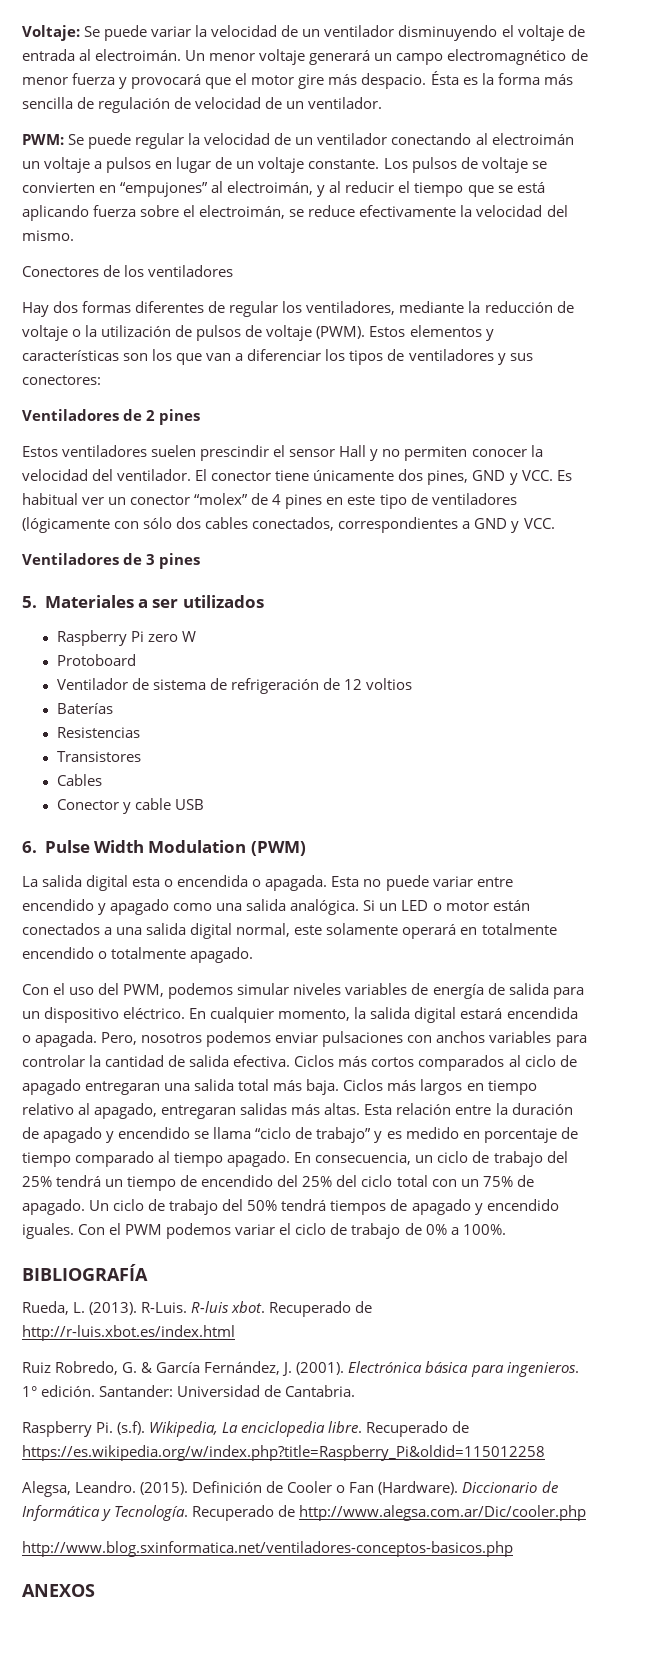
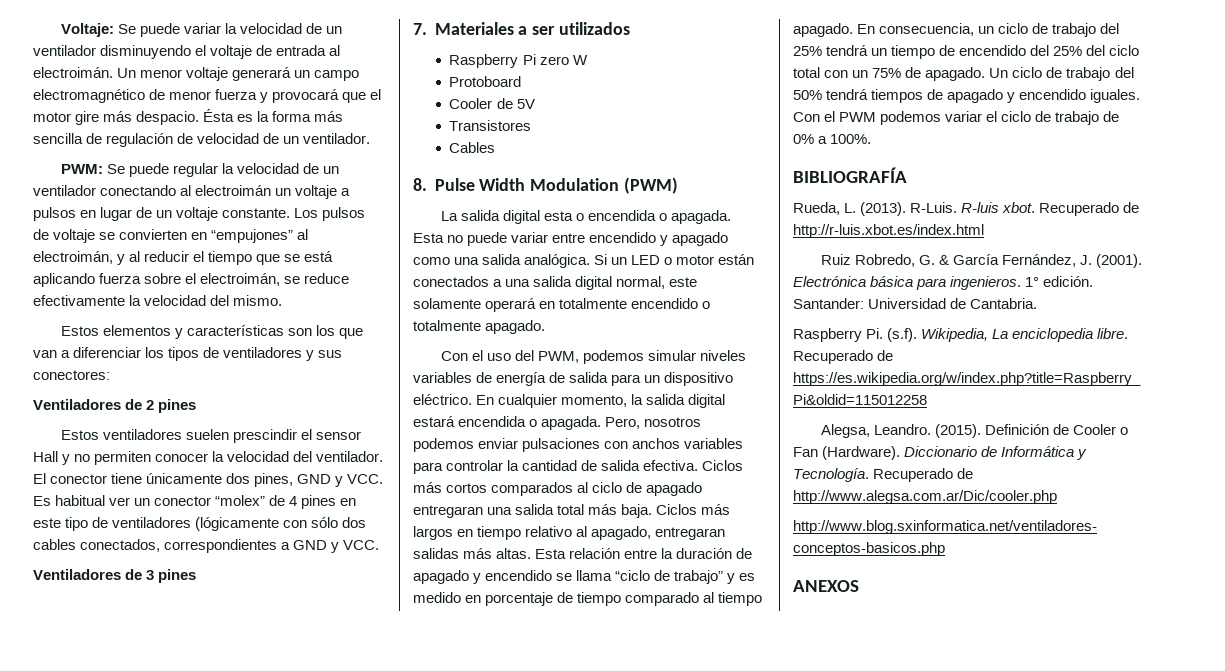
[22,265,234,277] [22,301,574,317] [22,325,366,341] Conectores de los ventiladores // Hay dos formas diferentes de regular los ventiladores, mediante la reducción de voltaje o la utilización de pulsos de voltaje (PWM). -> (283, 300) none
[22,596,37,608] 5. -> [413,23,427,35] 7.
[56,678,412,694] [56,703,113,714] [56,727,140,738] [56,751,141,762] [56,774,102,786] [56,798,204,814] [22,841,37,853] Ventilador de sistema de refrigeración de 12 voltios // Baterías // Resistencias // Transistores // Cables // Conector y cable USB // 6. -> [449,98,535,109] [449,120,532,131] [449,142,496,153] [413,178,427,191] Cooler de 5V // Transistores // Cables // 8.

